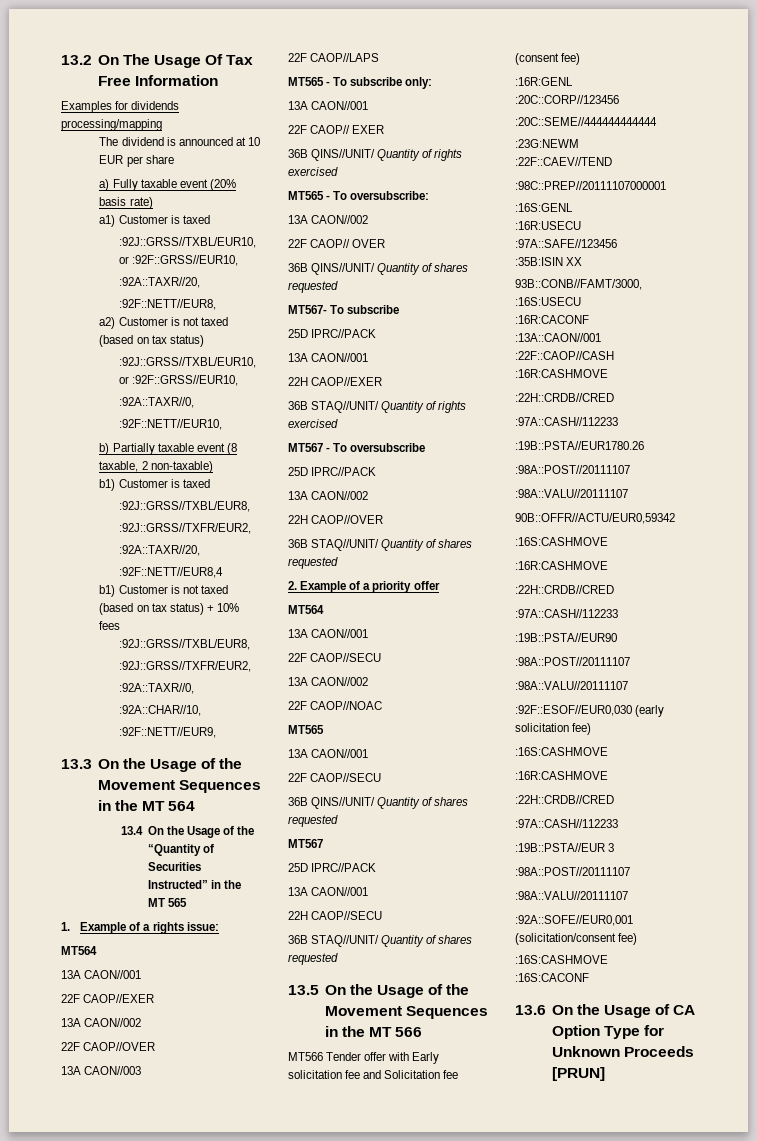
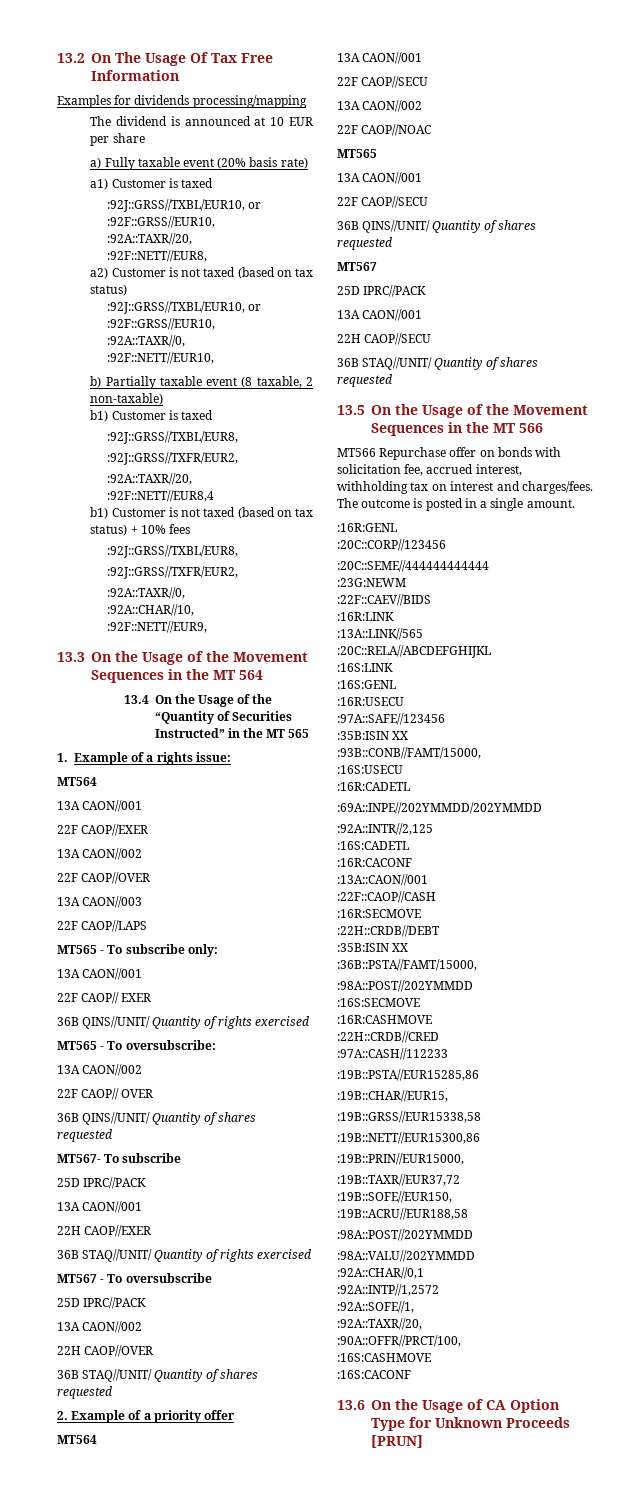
[326,1052,440,1064] [288,1070,459,1079] [515,53,581,65] Tender offer with Early solicitation fee and Solicitation fee (consent fee) -> [379,447,562,460] [337,464,522,476] [337,481,593,494] [337,498,575,511] Repurchase offer on bonds with solicitation fee, accrued interest, withholding tax on interest and charges/fees. The outcome is posted in a single amount.
[515,157,612,166] [515,181,666,190] :22F::CAEV//TEND // :98C::PREP//20111107000001 -> [337,594,431,606] [337,612,394,621] [337,628,423,640] [337,645,491,658] [337,663,393,672] :22F::CAEV//BIDS // :16R:LINK // :13A::LINK//565 // :20C::RELA//ABCDEFGHIJKL // :16S:LINK
[515,279,642,290] 93B::CONB//FAMT/3000, -> [337,747,481,759] :93B::CONB//FAMT/15000,
(581, 301) none -> [337,782,410,791] [337,802,542,814] [337,823,433,835] [337,841,409,850] // :16R:CADETL // :69A::INPE//202YMMDD/202YMMDD // :92A::INTR//2,125 // :16S:CADETL
[515,369,608,378] [515,393,614,402] [515,417,618,426] [515,441,644,450] [515,465,630,474] [515,489,628,498] [515,513,675,524] [515,537,608,546] [515,561,608,570] [515,585,614,594] [515,609,618,618] [515,633,617,642] [515,657,630,666] [515,681,628,690] [515,705,665,717] [515,723,592,735] [515,747,608,756] [515,771,608,780] [515,795,614,804] [515,819,618,828] [515,843,615,852] [515,867,630,876] [515,891,628,900] [515,915,633,926] [515,933,638,945] :16R:CASHMOVE // :22H::CRDB//CRED // :97A::CASH//112233 // :19B::PSTA//EUR1780.26 // :98A::POST//20111107 // :98A::VALU//20111107 // 90B::OFFR//ACTU/EUR0,59342 // :16S:CASHMOVE // :16R:CASHMOVE // :22H::CRDB//CRED // :97A::CASH//112233 // :19B::PSTA//EUR90 // :98A::POST//20111107 // :98A::VALU//20111107 // :92F::ESOF//EUR0,030 (early solicitation fee) // :16S:CASHMOVE // :16R:CASHMOVE // :22H::CRDB//CRED // :97A::CASH//112233 // :19B::PSTA//EUR 3 // :98A::POST//20111107 // :98A::VALU//20111107 // :92A::SOFE//EUR0,001 (solicitation/consent fee) -> [337,909,421,918] [337,925,440,937] [337,943,409,952] [337,959,477,971] [337,980,473,992] [337,998,420,1007] [337,1015,432,1024] [337,1031,439,1043] [337,1048,448,1060] [337,1069,479,1081] [337,1090,448,1102] [337,1111,481,1123] [337,1132,480,1144] [337,1153,464,1165] [337,1174,460,1186] [337,1191,452,1203] [337,1208,468,1220] [337,1229,473,1241] [337,1250,475,1262] [337,1267,424,1279] [337,1284,439,1296] [337,1301,414,1313] [337,1318,422,1330] [337,1335,461,1347] :16R:SECMOVE // :22H::CRDB//DEBT // :35B:ISIN XX // :36B::PSTA//FAMT/15000, // :98A::POST//202YMMDD // :16S:SECMOVE // :16R:CASHMOVE // :22H::CRDB//CRED // :97A::CASH//112233 // :19B::PSTA//EUR15285,86 // :19B::CHAR//EUR15, // :19B::GRSS//EUR15338,58 // :19B::NETT//EUR15300,86 // :19B::PRIN//EUR15000, // :19B::TAXR//EUR37,72 // :19B::SOFE//EUR150, // :19B::ACRU//EUR188,58 // :98A::POST//202YMMDD // :98A::VALU//202YMMDD // :92A::CHAR//0,1 // :92A::INTP//1,2572 // :92A::SOFE//1, // :92A::TAXR//20, // :90A::OFFR//PRCT/100,

